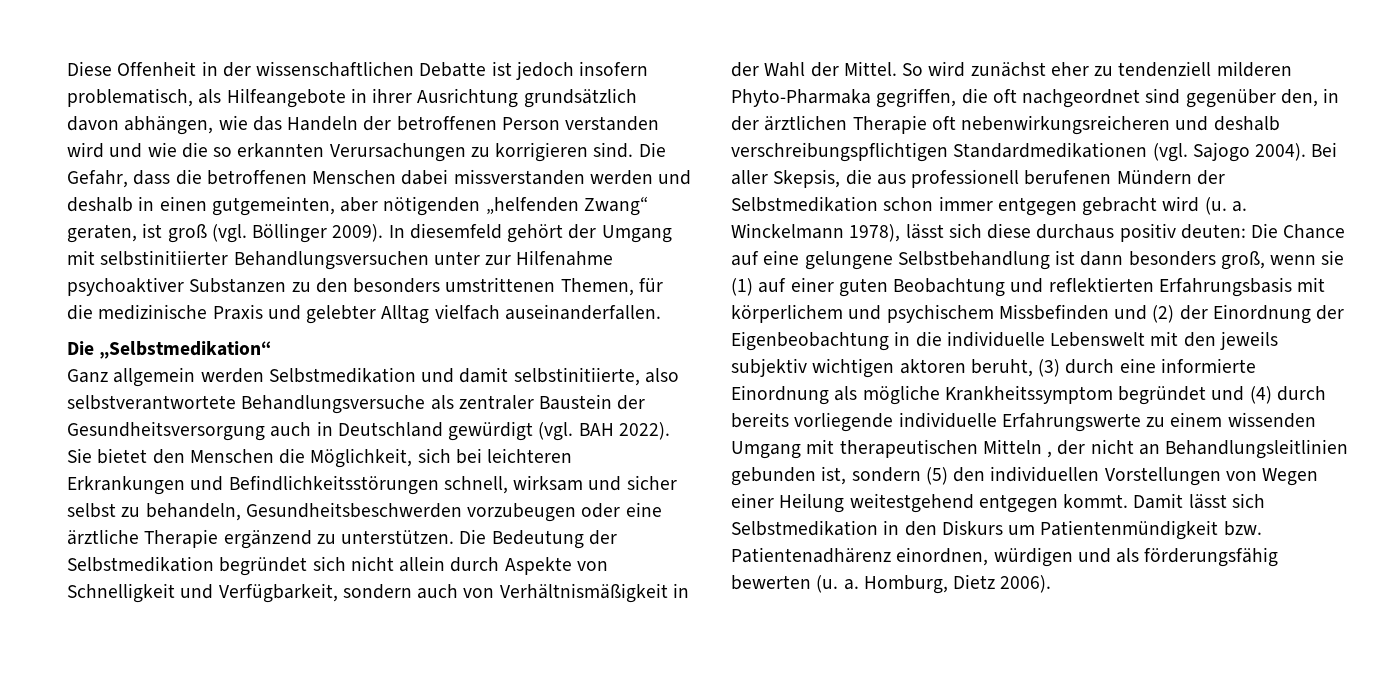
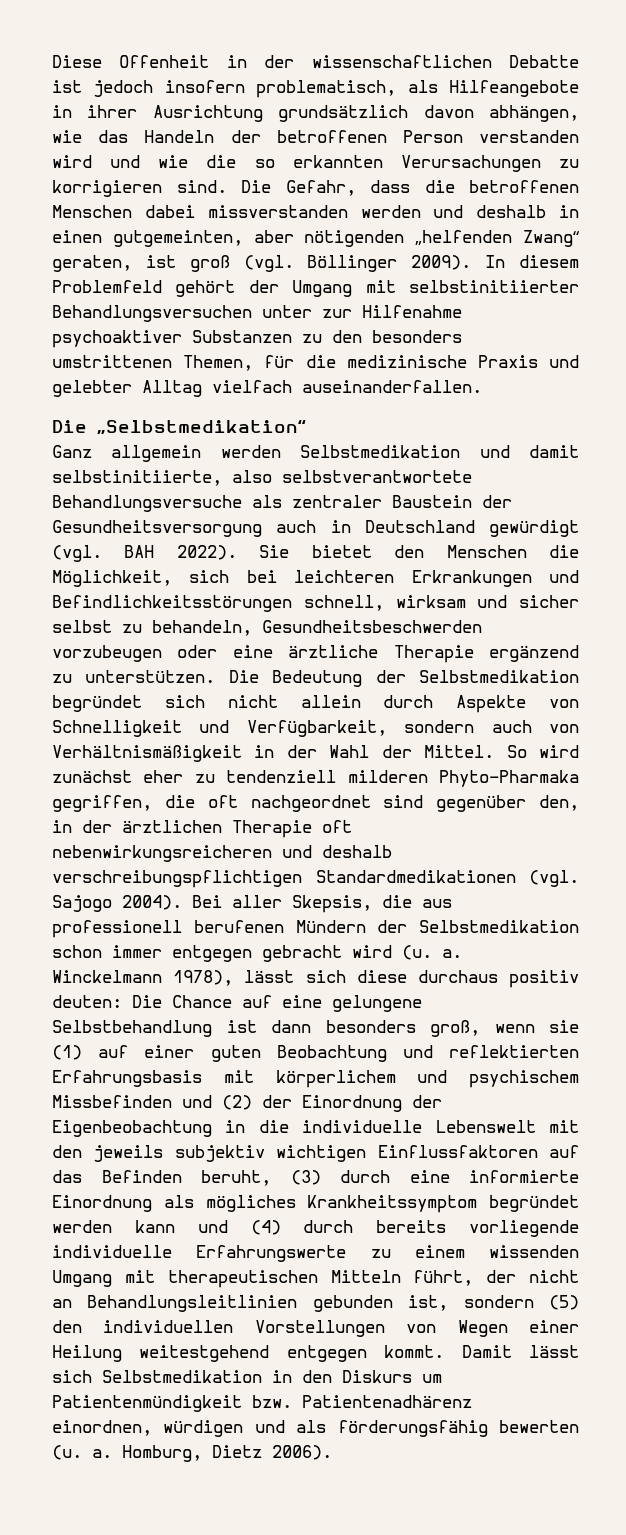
[409,223,502,239] diesemfeld -> [519,255,579,268] [52,280,162,293] diesem Problemfeld
[899,359,966,374] aktoren -> [377,1145,579,1158] [52,1170,182,1183] Einflussfaktoren auf das Befinden
[862,385,940,405] mögliche -> [205,1195,296,1212] mögliches
(1207, 395) none -> [52,1220,175,1233] werden kann
[1047,451,1053,458] , -> [413,1270,474,1286] führt,

